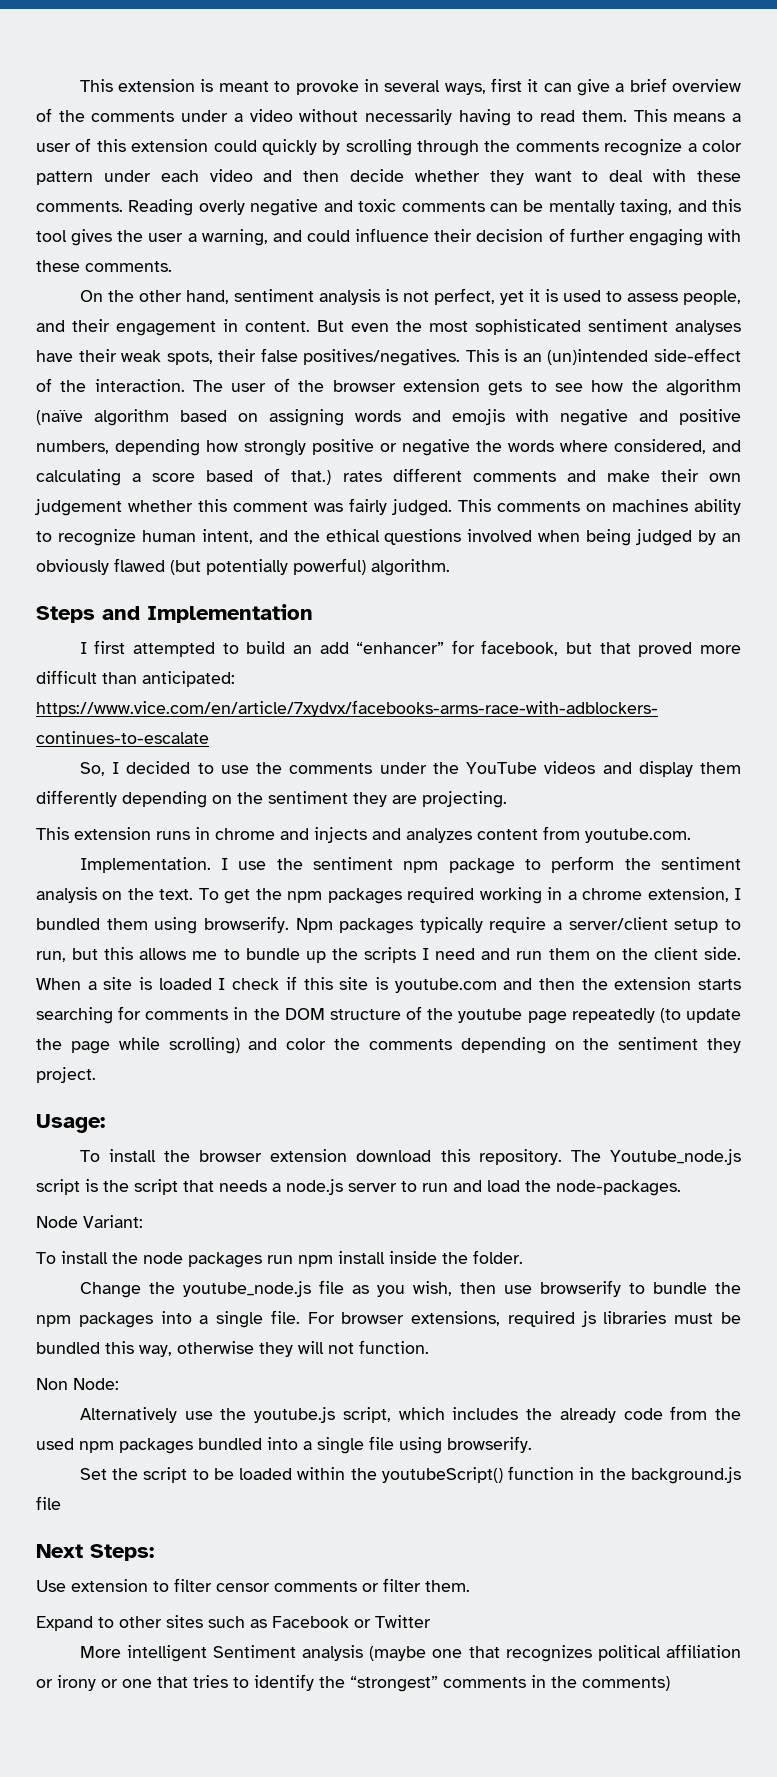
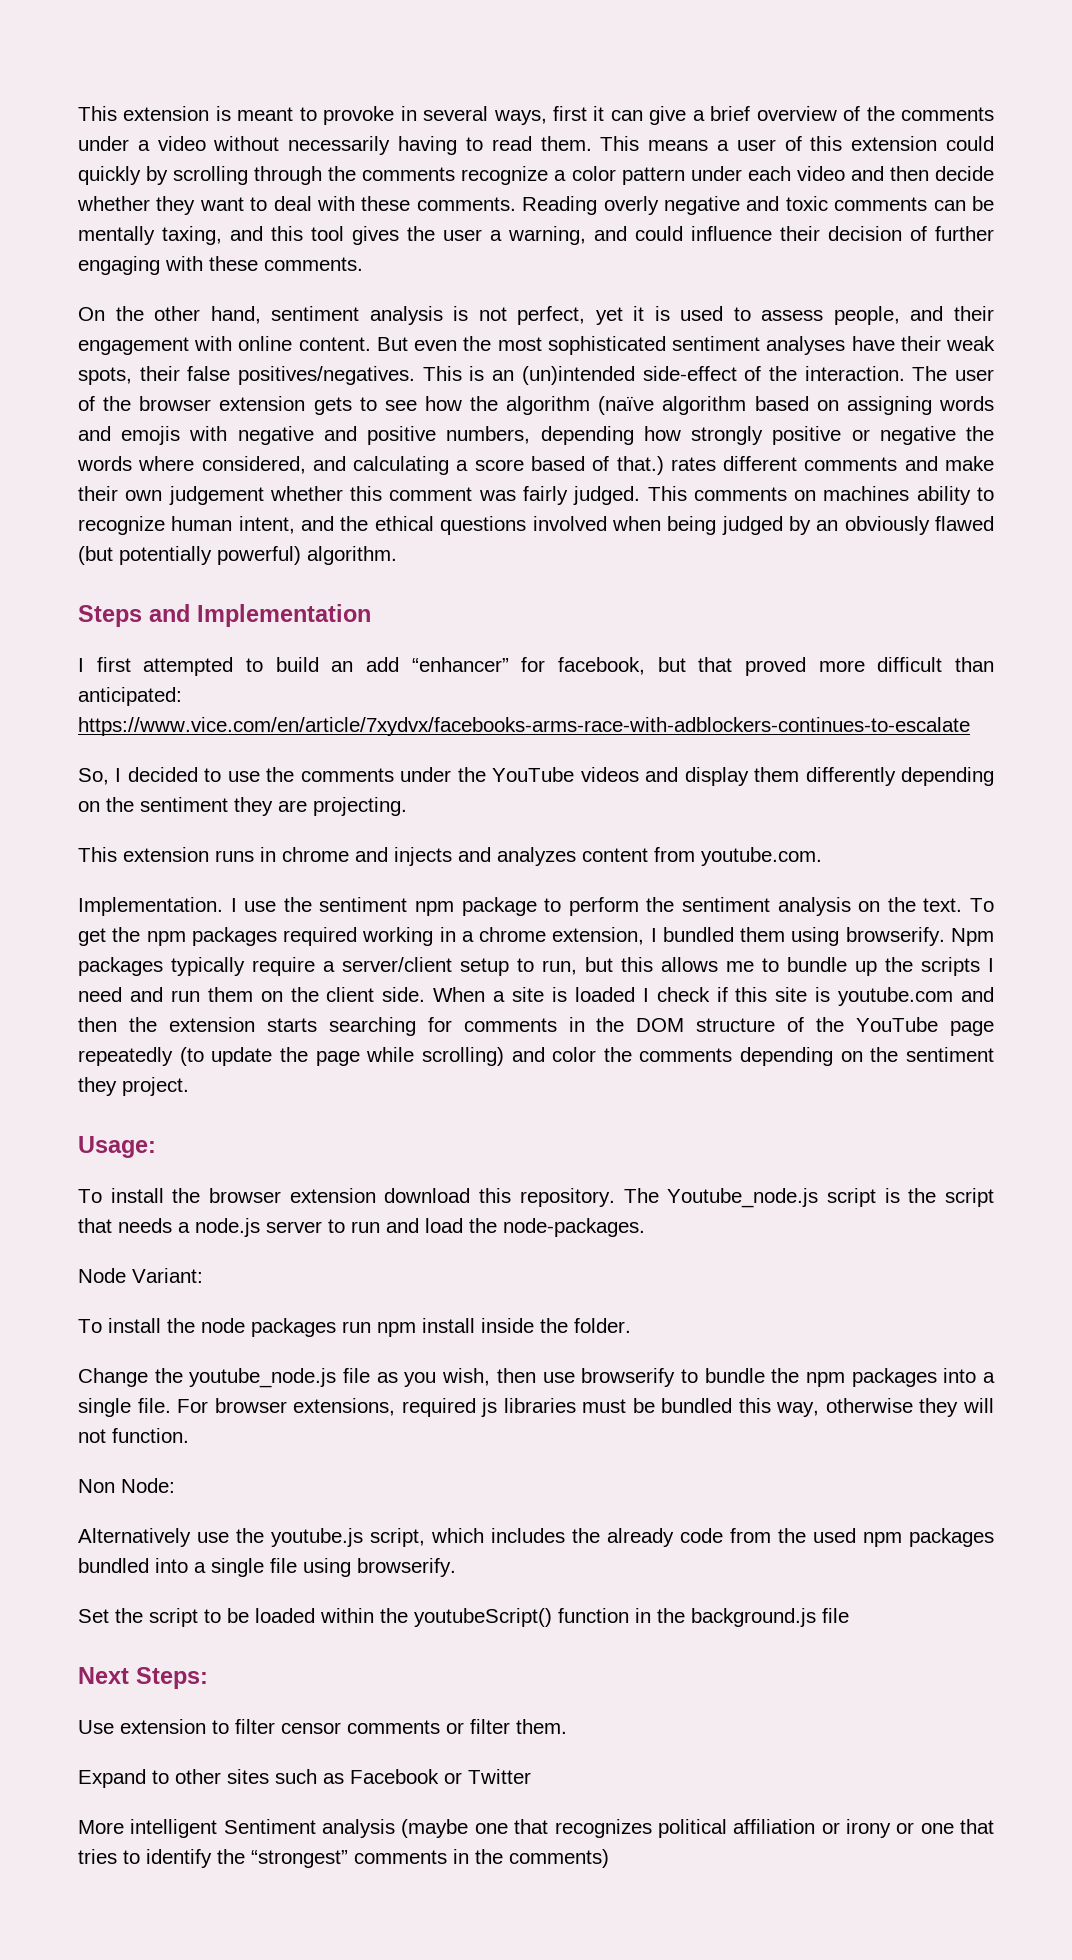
[223,319,238,332] in -> [194,336,293,351] with online
[458,1008,523,1023] youtube -> [856,1017,939,1032] YouTube

